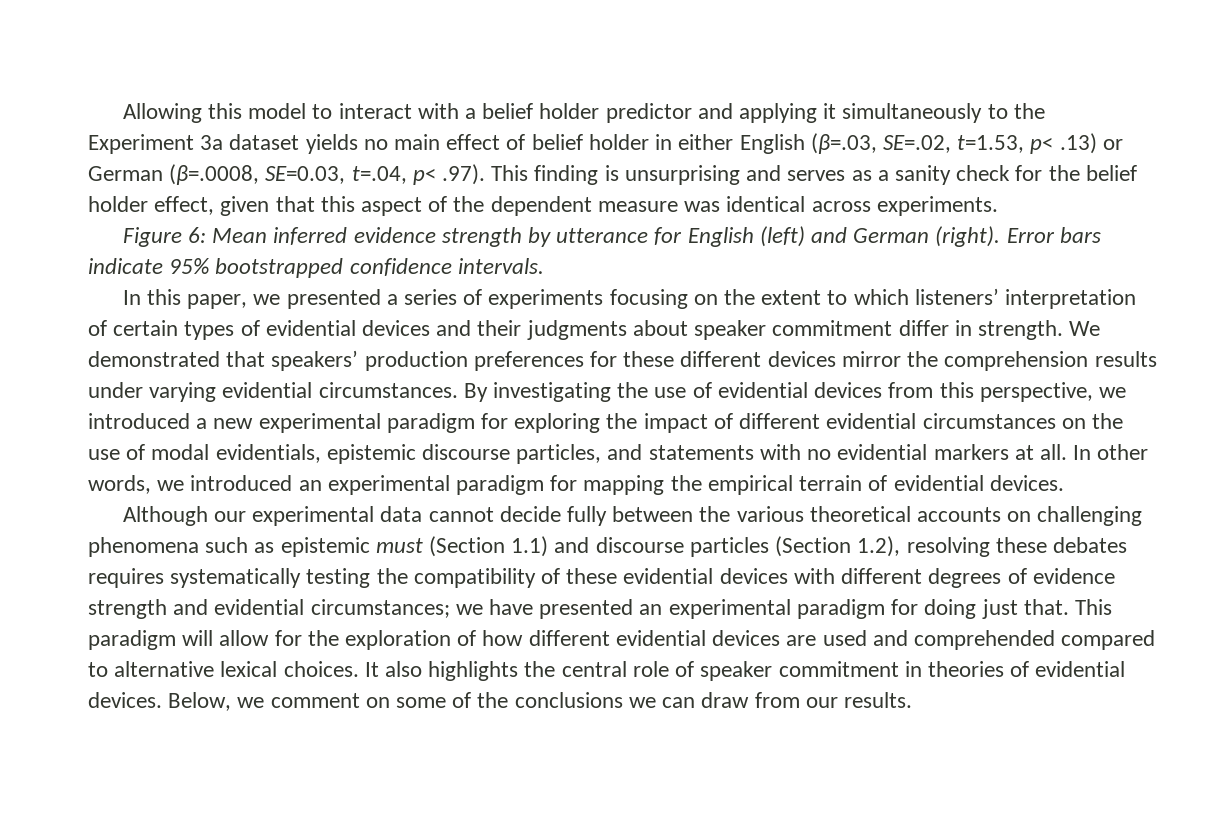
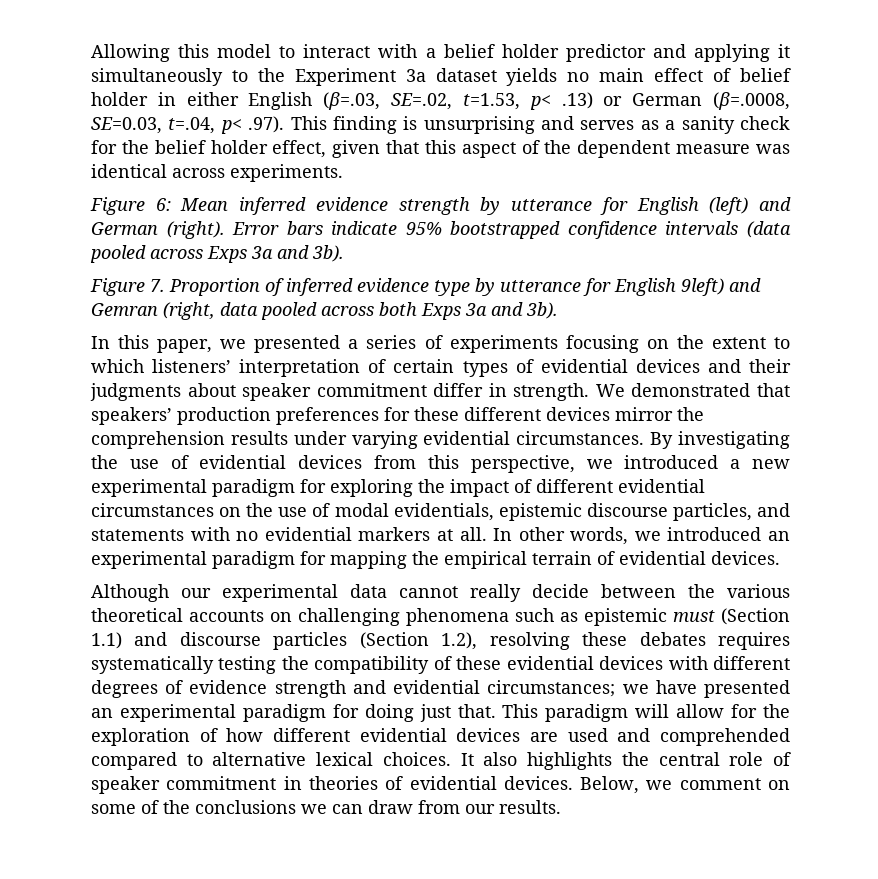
[457,258,544,274] intervals. -> [665,221,791,238] [90,245,344,263] [90,278,761,296] [91,302,558,320] intervals (data pooled across Exps 3a and 3b). // Figure 7. Proportion of inferred evidence type by utterance for English 9left) and Gemran (right, data pooled across both Exps 3a and 3b).
[499,506,607,526] decide fully -> [470,584,589,602] really decide

